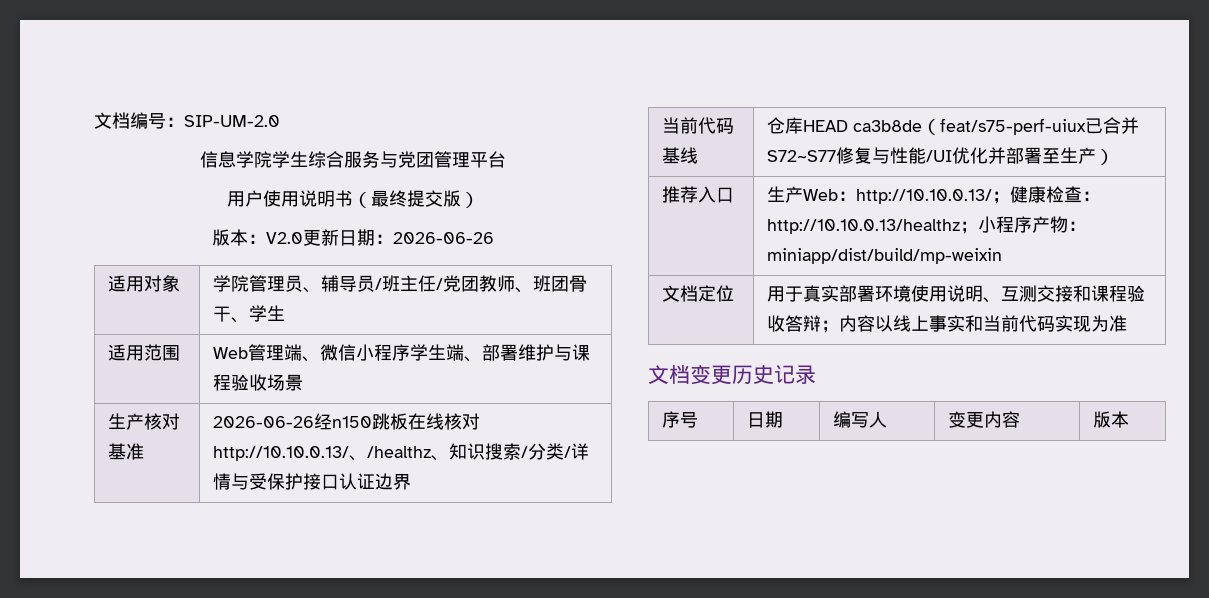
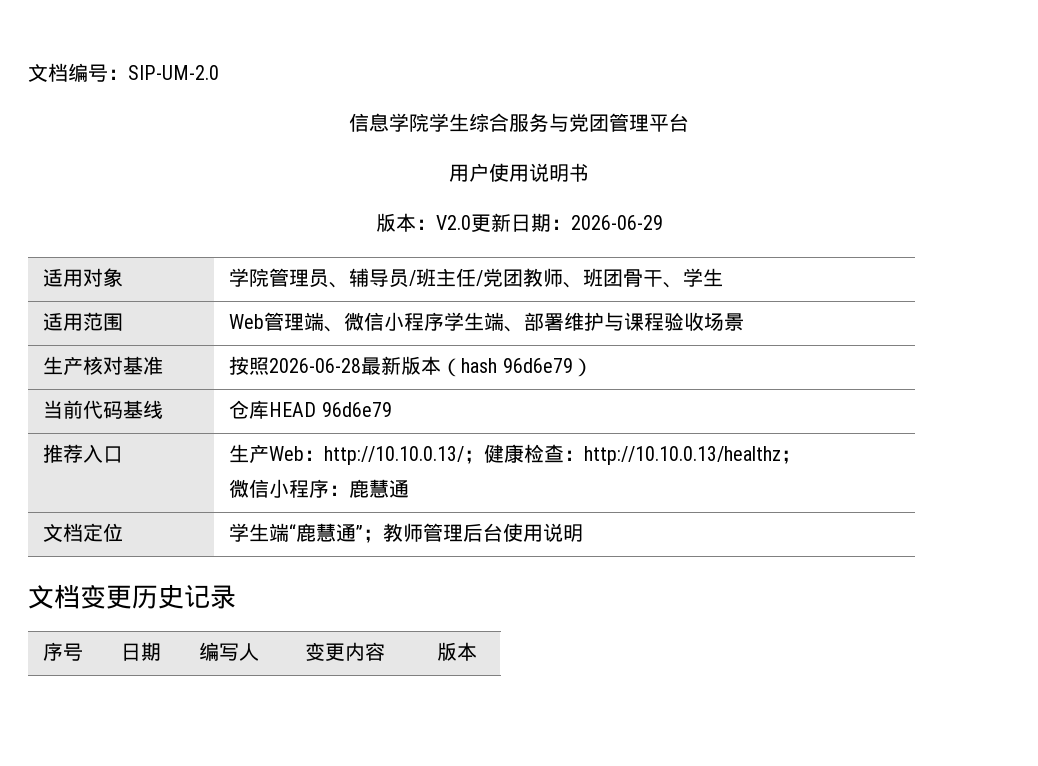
[353,190,479,208] （最终提交版） -> (589, 172) none
[393,232,494,244] 2026-06-26 -> [570,215,663,230] 2026-06-29
[213,413,481,430] [213,443,590,461] [213,473,412,490] 2026-06-26经n150跳板在线核对http://10.10.0.13/、/healthz、知识搜索/分类/详情与受保护接口认证边界 -> [229,356,593,377] 按照2026-06-28最新版本（hash 96d6e79）
[853,117,1140,135] [767,147,1115,165] ca3b8de（feat/s75-perf-uiux已合并S72~S77修复与性能/UI优化并部署至生产） -> [321,402,392,417] 96d6e79
[978,216,1087,233] [767,248,1003,264] [662,285,735,302] [767,285,1146,303] [767,315,1128,333] 小程序产物：miniapp/dist/build/mp-weixin // 文档定位 | 用于真实部署环境使用说明、互测交接和课程验收答辩；内容以线上事实和当前代码实现为准 -> [229,479,410,498] [43,523,124,542] [229,523,584,543] // 微信小程序：鹿慧通 // 文档定位 | 学生端“鹿慧通”；教师管理后台使用说明

